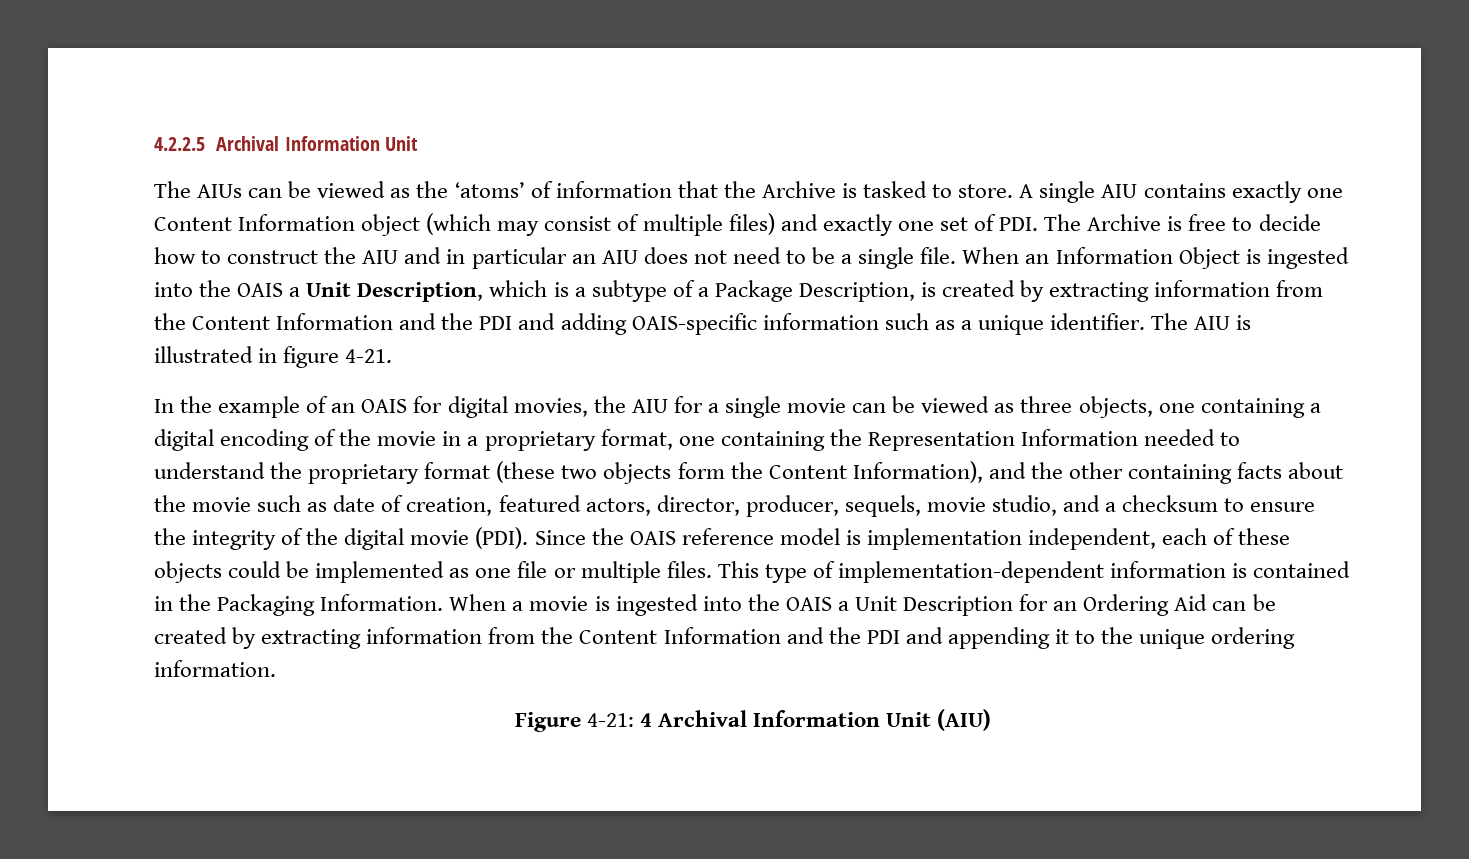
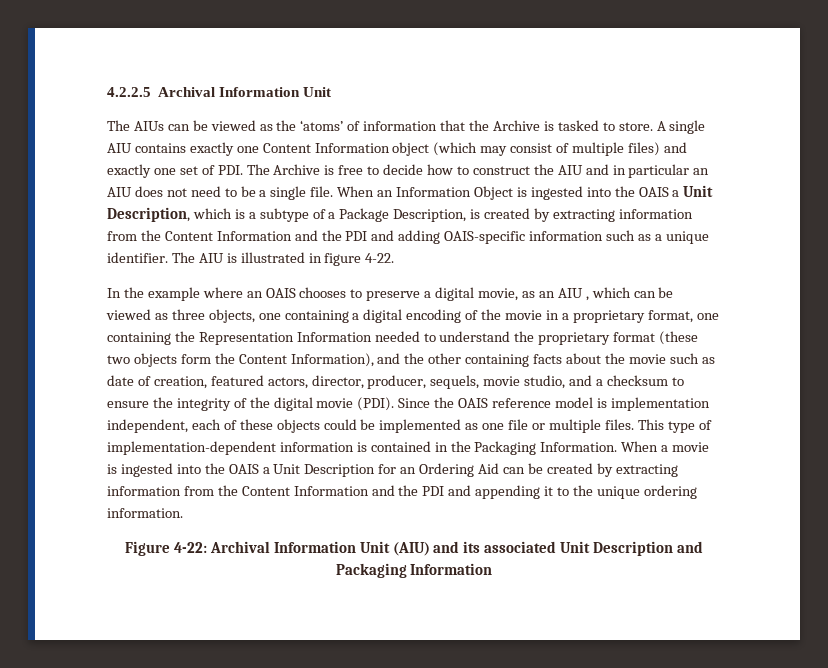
[345,349,393,363] 4-21. -> [365,253,395,263] 4-22.
[306,396,329,413] of -> [202,287,243,298] where
[413,396,847,418] for digital movies, the AIU for a single movie -> [299,287,631,301] chooses to preserve a digital movie, as an AIU , which
[586,713,652,727] 4-21: 4 -> [173,542,207,553] 4-22:
(992, 720) none -> [433,541,704,556] [335,563,493,578] and its associated Unit Description and Packaging Information

